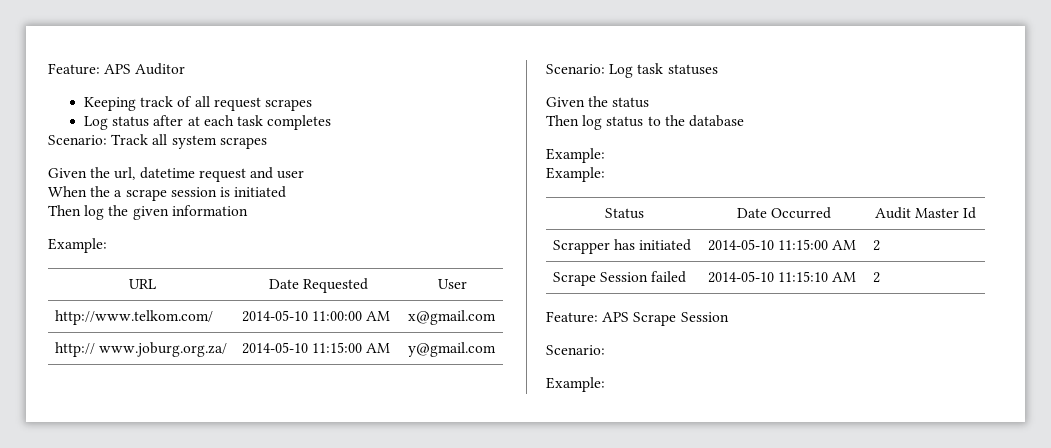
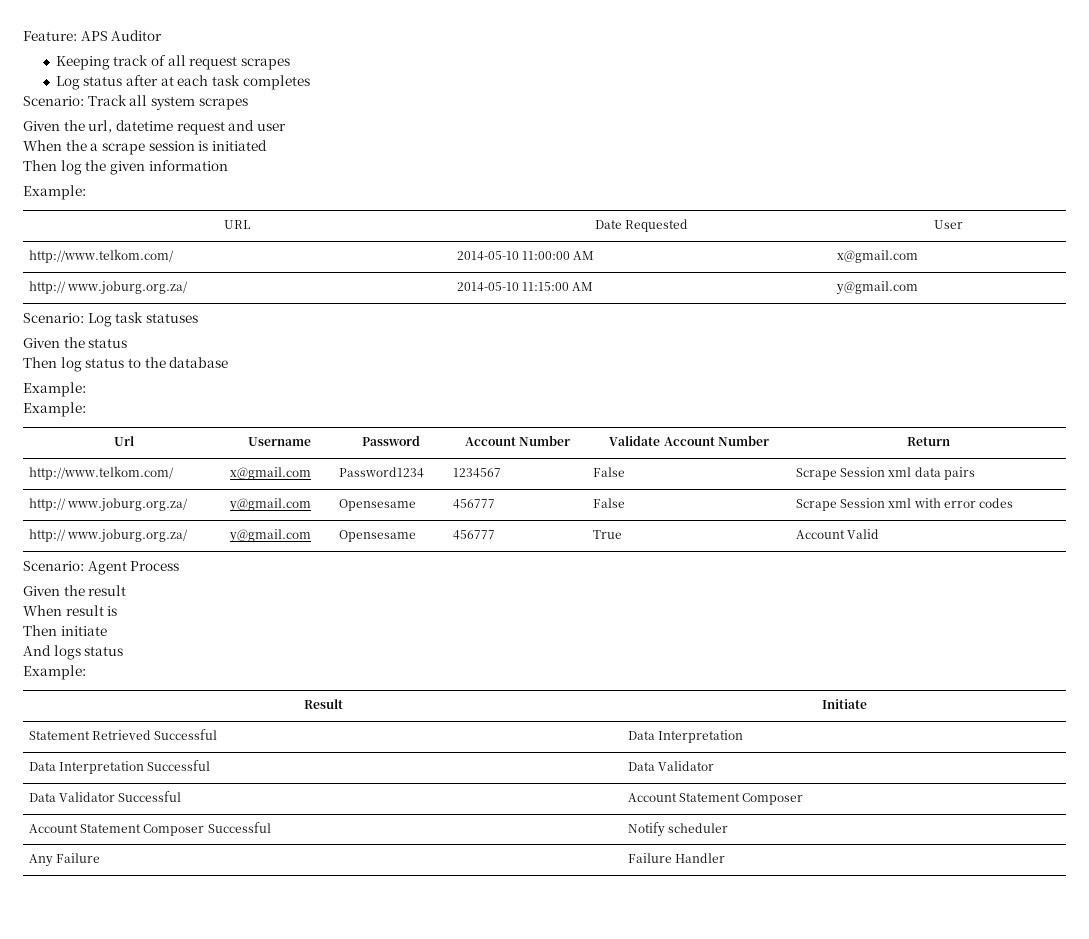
[604,208,644,219] [736,207,832,219] [874,207,977,219] [552,239,692,254] [707,239,857,251] [872,240,880,251] [552,271,687,286] [707,271,857,283] [872,272,880,283] [546,311,729,326] [546,345,605,355] [546,377,605,392] Status | Date Occurred | Audit Master Id // Scrapper has initiated | 2014-05-10 11:15:00 AM | 2 // Scrape Session failed | 2014-05-10 11:15:10 AM | 2 // Feature: APS Scrape Session // Scenario: // Example: -> [114,436,134,446] [247,437,311,446] [361,435,420,446] [464,435,571,446] [609,435,769,446] [906,437,950,446] [28,466,174,480] [229,467,311,480] [338,467,424,478] [452,468,501,478] [592,467,625,477] [795,467,975,480] [28,498,189,512] [228,498,311,512] [338,499,416,511] [452,499,495,509] [592,498,625,508] [795,498,1014,511] [28,529,189,543] [228,529,311,543] [338,530,416,542] [452,530,495,540] [592,530,622,539] [795,529,880,539] [23,561,180,575] [23,585,127,596] [23,605,118,616] [23,625,107,636] [23,645,124,660] [23,665,86,680] [303,699,343,709] [821,699,867,709] [28,729,218,740] [627,730,744,743] [28,760,211,774] [627,761,715,771] [28,791,182,802] [627,793,804,805] [28,822,271,836] [627,822,729,837] [28,853,101,867] [627,853,726,863] Url | Username | Password | Account Number | Validate Account Number | Return // http://www.telkom.com/ | x@gmail.com | Password1234 | 1234567 | False | Scrape Session xml data pairs // http:// www.joburg.org.za/ | y@gmail.com | Opensesame | 456777 | False | Scrape Session xml with error codes // http:// www.joburg.org.za/ | y@gmail.com | Opensesame | 456777 | True | Account Valid // Scenario: Agent Process // Given the result // When result is // Then initiate // And logs status // Example: // Result | Initiate // Statement Retrieved Successful | Data Interpretation // Data Interpretation Successful | Data Validator // Data Validator Successful | Account Statement Composer // Account Statement Composer Successful | Notify scheduler // Any Failure | Failure Handler

